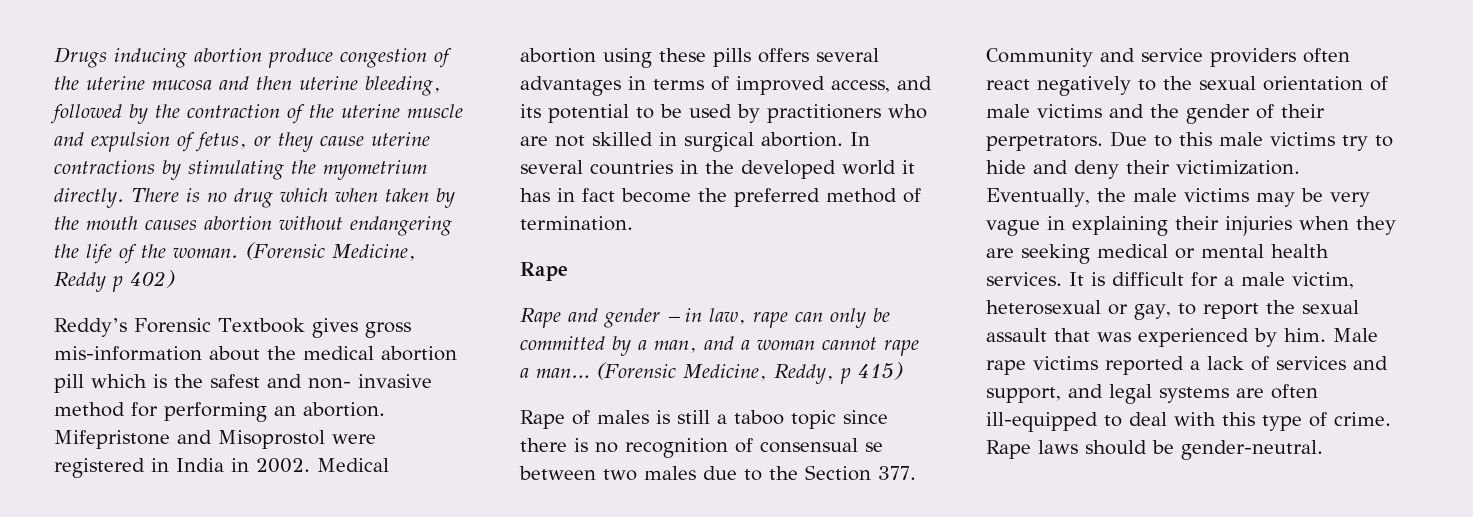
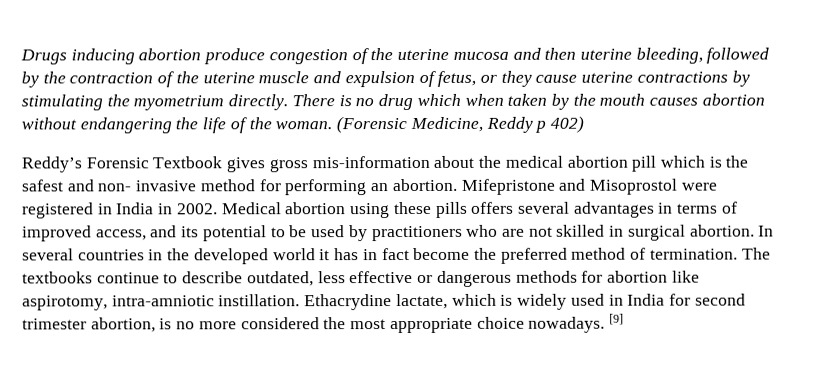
[520,262,568,281] [520,308,890,328] [520,336,919,356] [520,362,903,384] [520,410,888,429] [520,438,883,458] [519,465,916,481] [986,48,1350,67] [986,76,1388,96] [986,104,1325,124] [986,131,1393,151] [986,160,1300,179] [986,188,1370,207] [986,216,1396,236] [986,244,1329,264] [986,272,1354,289] [986,300,1359,320] [986,328,1378,347] [986,356,1388,375] [986,384,1318,404] [986,412,1391,432] [986,440,1323,460] // Rape // Rape and gender – in law, rape can only be committed by a man, and a woman cannot rape a man… (Forensic Medicine, Reddy, p 415) // Rape of males is still a taboo topic since there is no recognition of consensual se between two males due to the Section 377. Community and service providers often react negatively to the sexual orientation of male victims and the gender of their perpetrators. Due to this male victims try to hide and deny their victimization. Eventually, the male victims may be very vague in explaining their injuries when they are seeking medical or mental health services. It is difficult for a male victim, heterosexual or gay, to report the sexual assault that was experienced by him. Male rape victims reported a lack of services and support, and legal systems are often ill-equipped to deal with this type of crime. Rape laws should be gender-neutral. -> [741,247,771,260] [22,270,700,287] [22,293,746,311] [22,313,624,334] The textbooks continue to describe outdated, less effective or dangerous methods for abortion like aspirotomy, intra-amniotic instillation. Ethacrydine lactate, which is widely used in India for second trimester abortion, is no more considered the most appropriate choice nowadays. [9]

